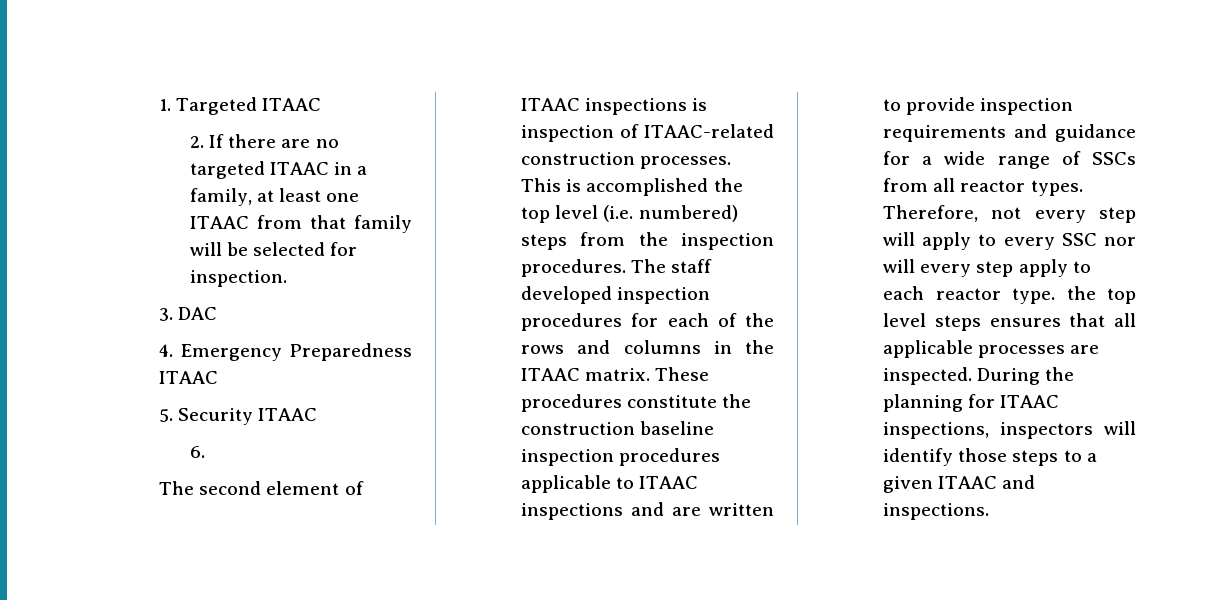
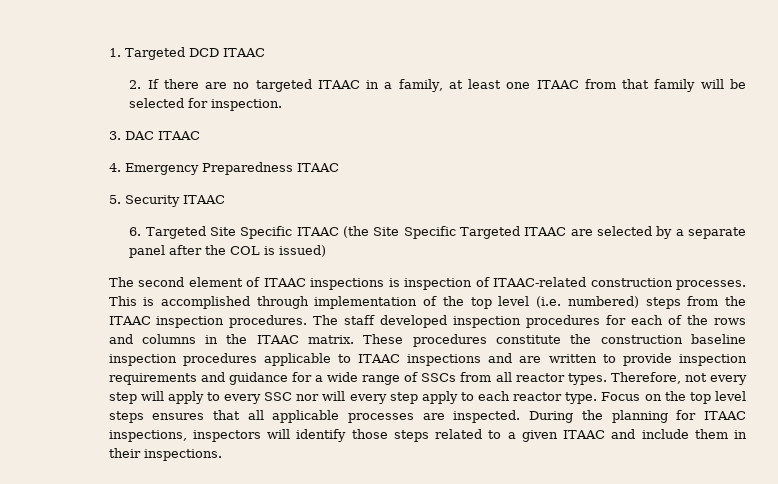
(258, 106) none -> [188,48,219,57] DCD
(218, 313) none -> [157,131,200,140] ITAAC
(206, 452) none -> [145,226,747,239] [129,245,327,258] Targeted Site Specific ITAAC (the Site Specific Targeted ITAAC are selected by a separate panel after the COL is issued)
(709, 187) none -> [256,296,438,309] through implementation of
(668, 239) none -> [108,316,151,325] ITAAC
(1056, 296) none -> [601,392,662,401] Focus on
(1059, 458) none -> [435,429,483,439] related
(1036, 482) none -> [641,429,748,439] [108,448,141,458] include them in their

